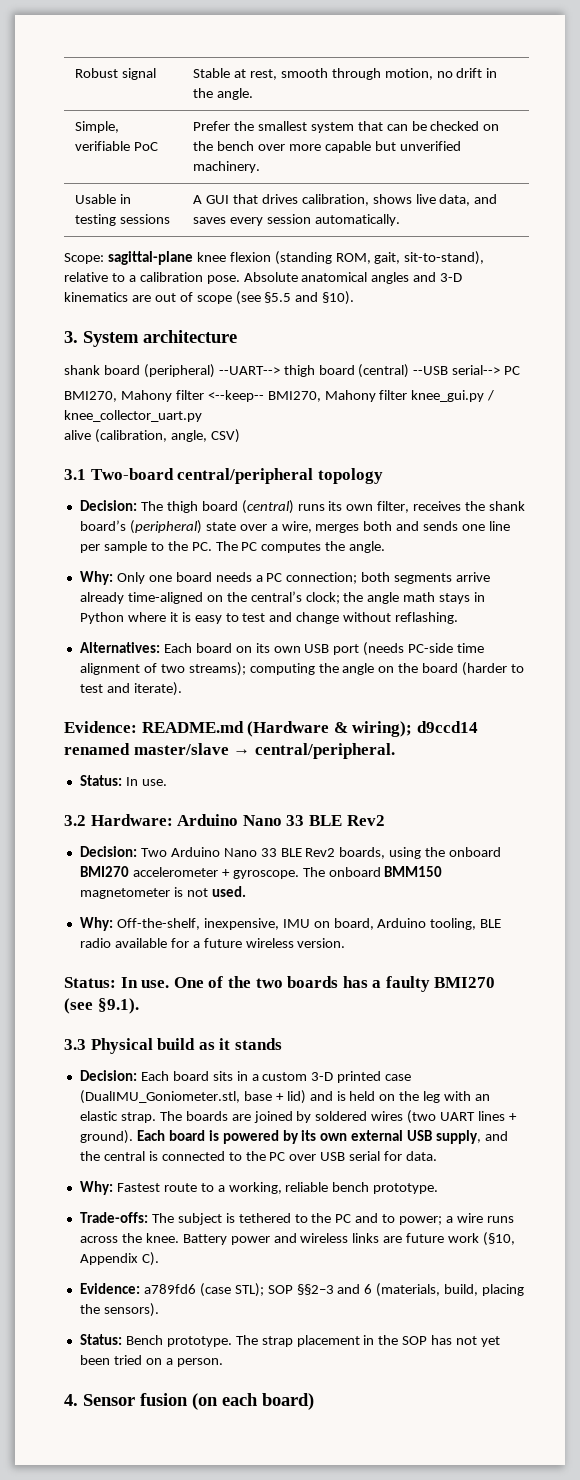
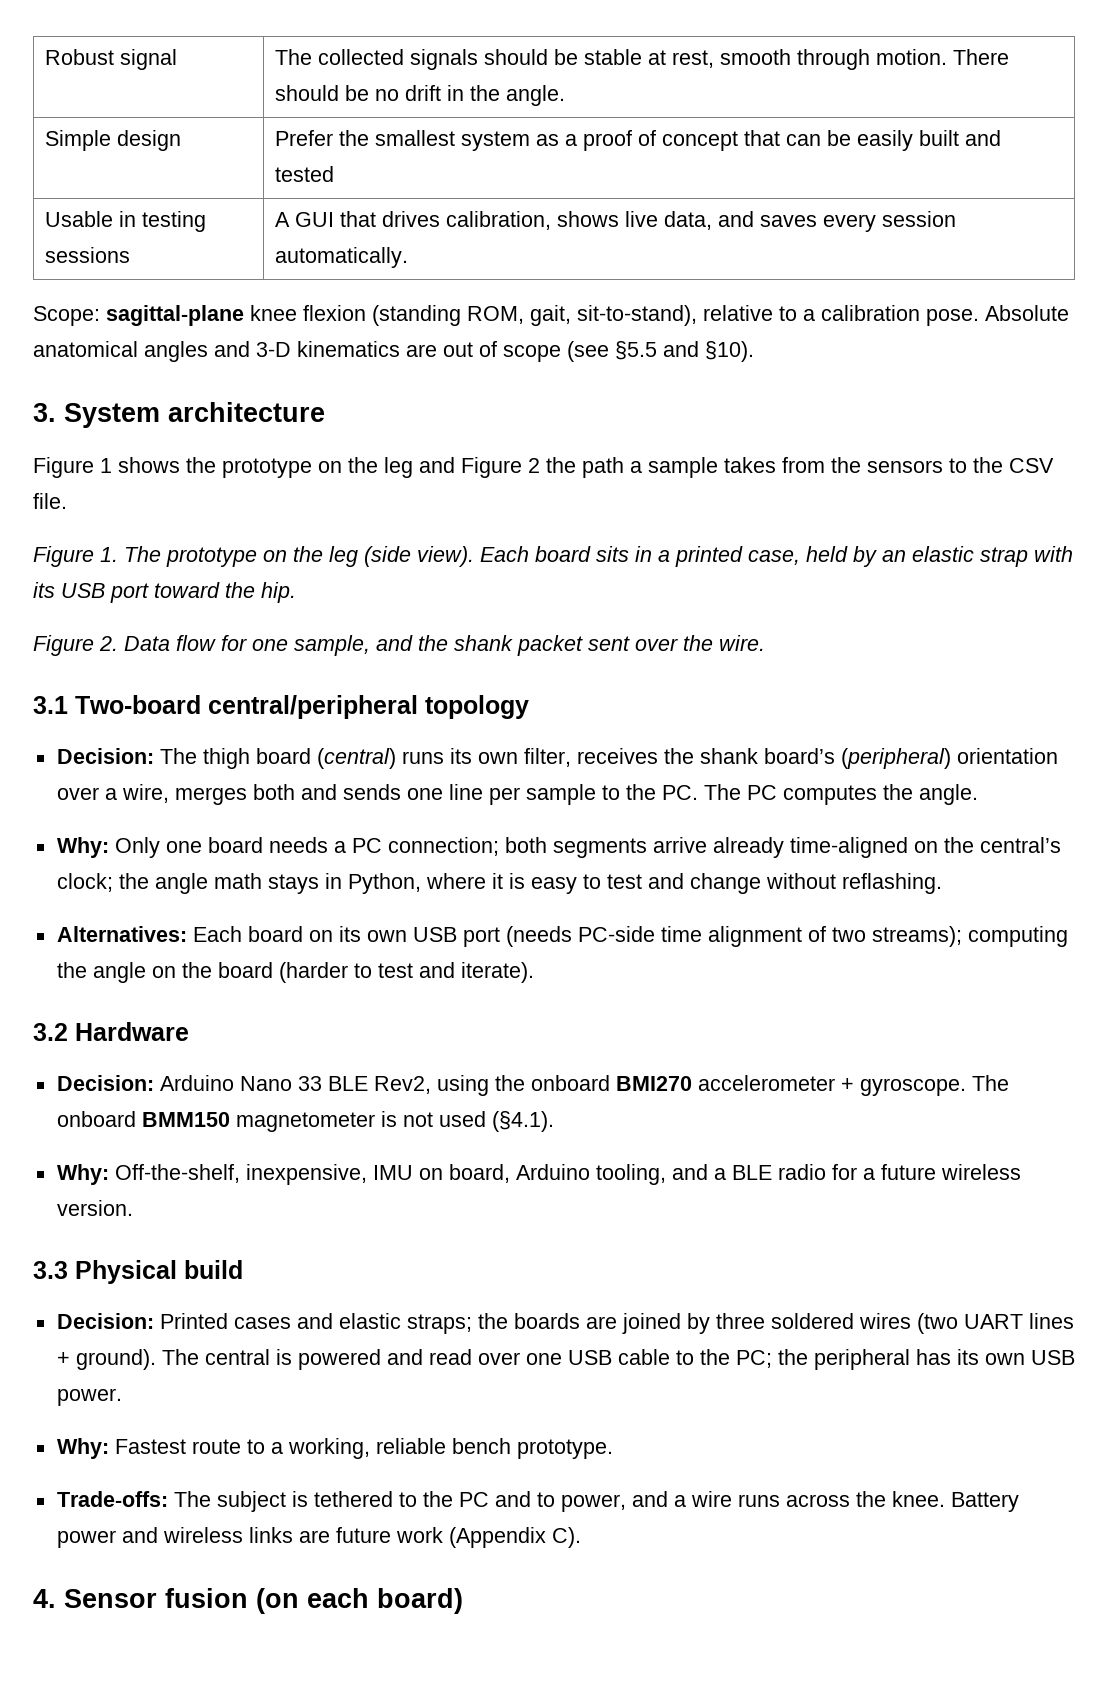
[193,68,433,80] Stable at rest, smooth through motion, -> [275,49,1010,70] [275,85,370,101] The collected signals should be stable at rest, smooth through motion. There should be
[75,121,120,133] [75,141,158,151] Simple, verifiable PoC -> [45,130,182,151] Simple design
[357,121,500,131] [193,141,461,153] [193,161,261,173] that can be checked on the bench over more capable but unverified machinery. -> [536,130,1002,151] [275,166,335,182] as a proof of concept that can be easily built and tested
[64,364,521,378] [64,390,495,402] [64,410,202,422] [64,429,240,443] shank board (peripheral) --UART--> thigh board (central) --USB serial--> PC // BMI270, Mahony filter <--keep-- BMI270, Mahony filter knee_gui.py / knee_collector_uart.py // alive (calibration, angle, CSV) -> [33,457,1054,478] [33,493,67,509] [33,546,1073,567] [33,582,296,603] [33,635,765,656] Figure 1 shows the prototype on the leg and Figure 2 the path a sample takes from the sensors to the CSV file. // Figure 1. The prototype on the leg (side view). Each board sits in a printed case, held by an elastic strap with its USB port toward the hip. // Figure 2. Data flow for one sample, and the shank packet sent over the wire.
[205,522,236,531] state -> [956,748,1058,764] orientation
[79,612,124,624] Python -> [347,873,421,894] Python,
[64,721,478,737] [64,743,395,759] [79,775,167,786] [64,814,385,826] [79,846,386,859] Evidence: README.md (Hardware & wiring); d9ccd14 renamed master/slave → central/peripheral. // Status: In use. // 3.2 Hardware: Arduino Nano 33 BLE Rev2 // Decision: Two Arduino Nano 33 BLE Rev2 boards, -> [33,1022,189,1041] [56,1075,431,1094] 3.2 Hardware // Decision: Arduino Nano 33 BLE Rev2,
[211,886,246,897] used. -> [438,1111,554,1132] used (§4.1).
(477, 924) none -> [671,1164,726,1180] and a
[114,938,167,948] available -> (826, 1172) none
[64,976,496,992] [64,998,139,1014] [64,1038,282,1054] [79,1070,412,1083] [79,1090,491,1104] [79,1111,182,1123] Status: In use. One of the two boards has a faulty BMI270 (see §9.1). // 3.3 Physical build as it stands // Decision: Each board sits in a custom 3-D printed case (DualIMU_Goniometer.stl, base + lid) and is held on the leg with an elastic strap. The -> [33,1260,243,1284] [56,1313,508,1334] 3.3 Physical build // Decision: Printed cases and elastic straps; the
(312, 1117) none -> [715,1313,765,1329] three
[136,1130,509,1144] [79,1151,438,1161] Each board is powered by its own external USB supply, and the central is connected to the PC over USB serial for data. -> [161,1349,1075,1370] [56,1388,122,1406] The central is powered and read over one USB cable to the PC; the peripheral has its own USB power.
[399,1216,443,1225] power; -> [560,1491,668,1512] power, and
[483,1232,516,1246] [79,1253,138,1265] (§10, Appendix -> [448,1527,546,1548] (Appendix
[79,1283,525,1297] [79,1303,159,1317] [79,1334,501,1347] [79,1355,223,1367] // Evidence: a789fd6 (case STL); SOP §§2–3 and 6 (materials, build, placing the sensors). // Status: Bench prototype. The strap placement in the SOP has not yet been tried on a person. -> (581, 1537) none

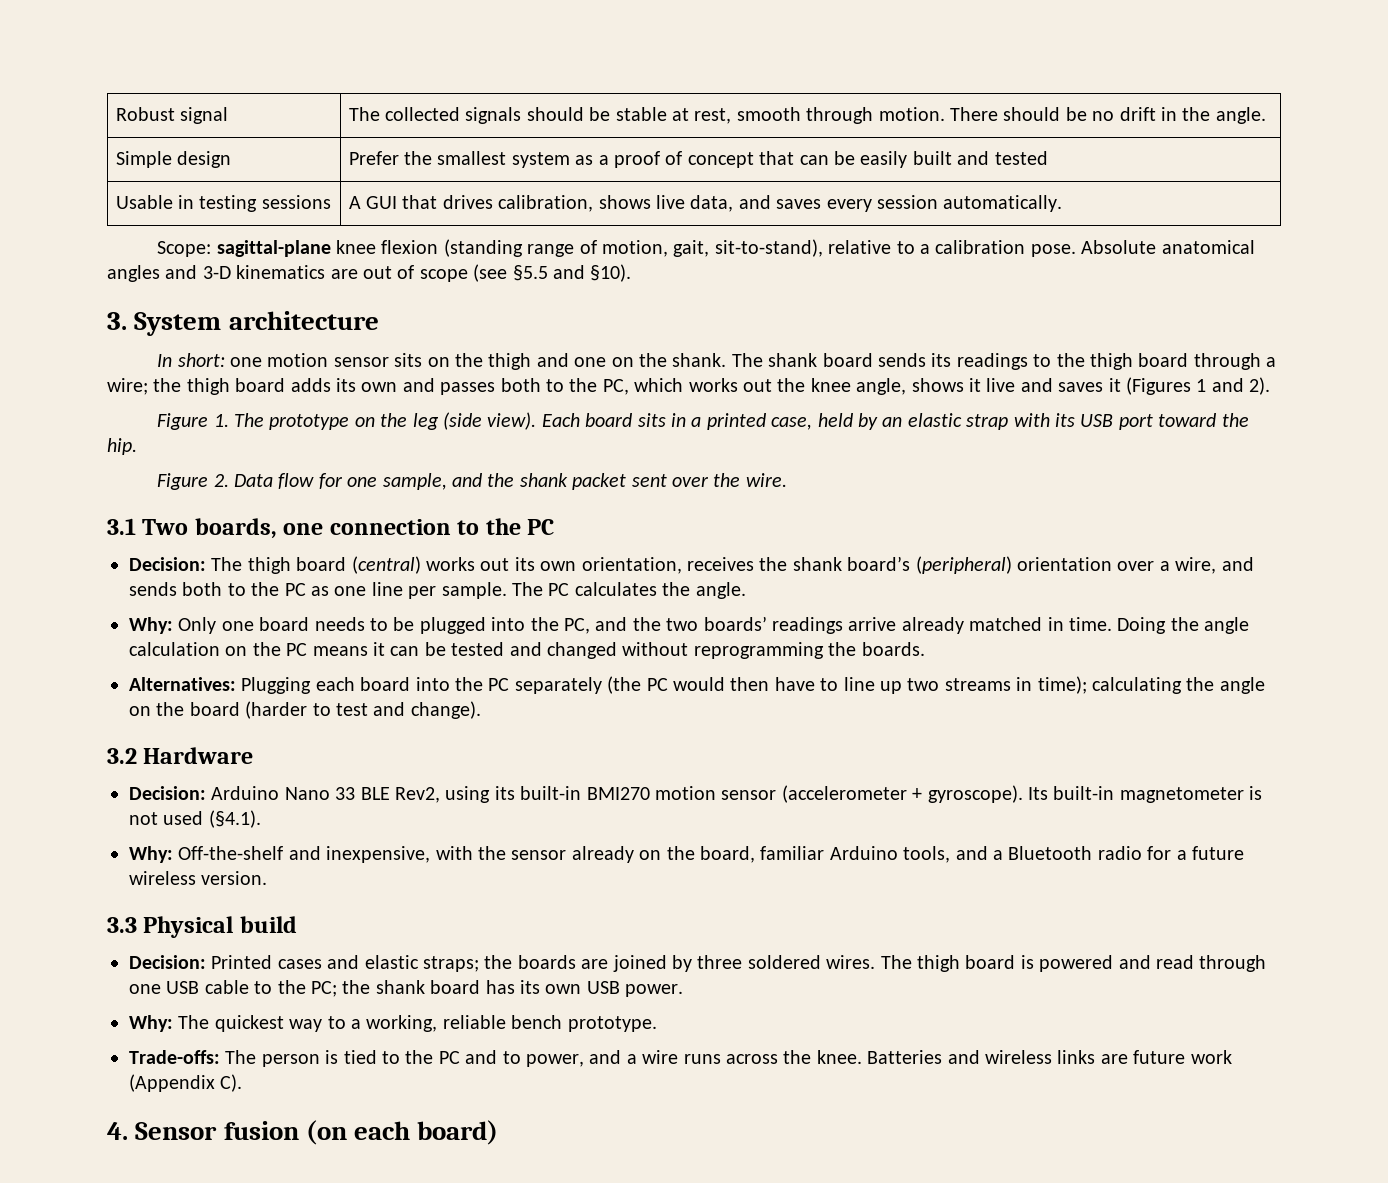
[467,306,524,324] ROM, -> [527,240,668,257] range of motion,
[33,457,1054,478] [33,493,67,509] Figure 1 shows the prototype on the leg and Figure 2 the path a sample takes from the sensors to the CSV file. -> [157,353,1277,370] [107,377,1271,395] In short: one motion sensor sits on the thigh and one on the shank. The shank board sends its readings to the thigh board through a wire; the thigh board adds its own and passes both to the PC, which works out the knee angle, shows it live and saves it (Figures 1 and 2).
[75,695,529,719] Two-board central/peripheral topology -> [142,518,555,539] Two boards, one connection to the PC
[401,748,571,767] runs its own filter, -> [426,557,682,574] works out its own orientation,
[174,784,698,805] merges both and sends one line per sample to the PC. -> [1221,557,1254,571] [129,582,507,599] and sends both to the PC as one line per sample.
[782,785,877,805] computes -> [574,582,657,596] calculates
[333,837,1061,858] [56,873,942,894] [56,926,1068,947] a PC connection; both segments arrive already time-aligned on the central’s clock; the angle math stays in Python, where it is easy to test and change without reflashing. // Alternatives: Each board on its own USB port (needs PC-side time alignment of two streams); computing -> [370,616,1250,634] [129,642,925,659] [129,676,1182,694] to be plugged into the PC, and the two boards’ readings arrive already matched in time. Doing the angle calculation on the PC means it can be tested and changed without reprogramming the boards. // Alternatives: Plugging each board into the PC separately (the PC would then have to line up two streams in time); calculating
[460,962,534,983] iterate). -> [410,701,481,719] change).
[494,1075,1009,1096] [56,1111,230,1127] the onboard BMI270 accelerometer + gyroscope. The onboard BMM150 -> [494,785,1115,803] its built-in BMI270 motion sensor (accelerometer + gyroscope). Its built-in
[114,1164,772,1185] Off-the-shelf, inexpensive, IMU on board, Arduino tooling, and a BLE -> [178,846,1093,863] Off-the-shelf and inexpensive, with the sensor already on the board, familiar Arduino tools, and a Bluetooth
[858,1313,1074,1334] [56,1349,270,1370] wires (two UART lines + ground). The central -> [826,955,1016,972] wires. The thigh board
[477,1352,520,1365] over -> [1199,955,1267,972] through
[813,1349,910,1370] peripheral -> [375,980,481,994] shank board
[114,1439,241,1454] Fastest route -> [178,1015,323,1032] The quickest way
[216,1491,393,1512] subject is tethered -> [261,1050,377,1067] person is tied
[950,1492,1019,1512] [56,1530,116,1548] Battery power -> [867,1050,943,1064] Batteries

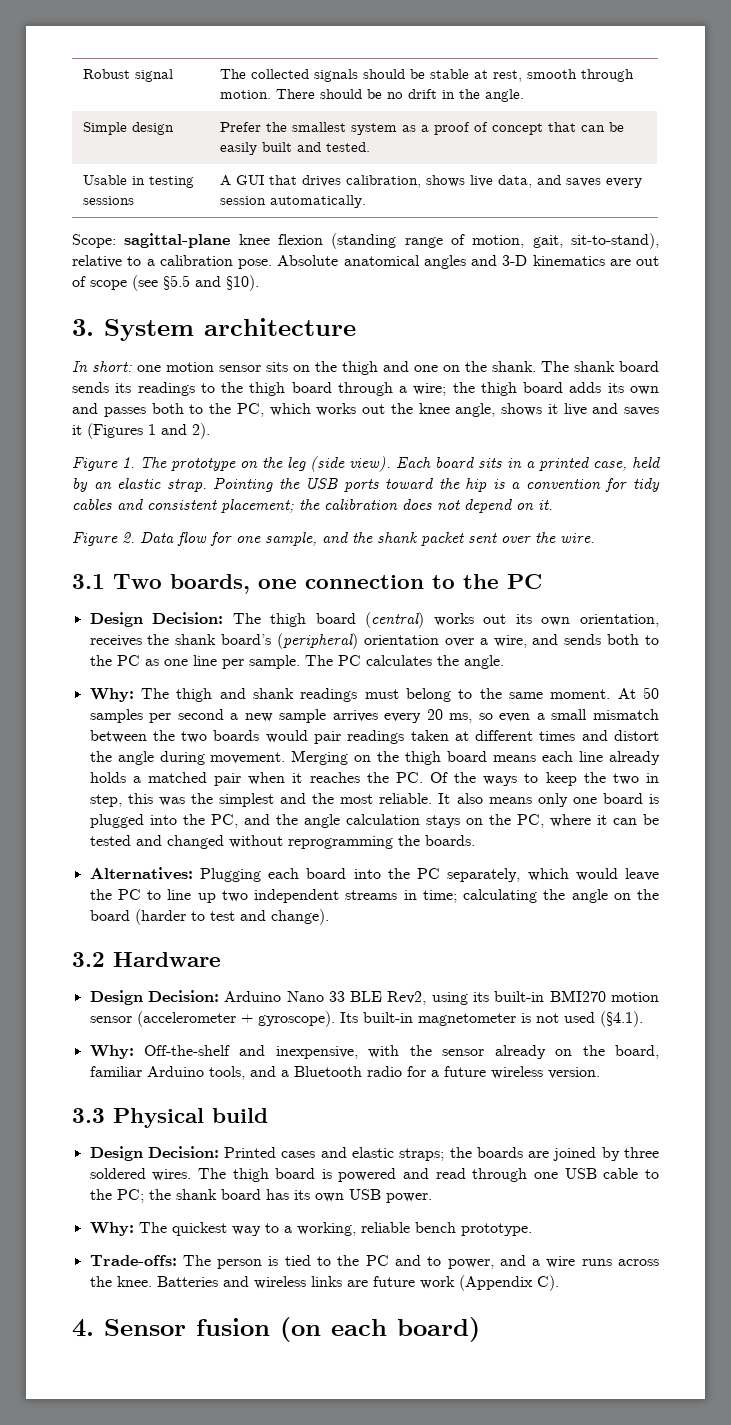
[994,151,1048,165] tested -> [325,142,370,152] tested.
[966,413,1249,430] [107,438,137,455] strap with its USB port toward the hip. -> [166,477,661,492] [72,499,553,513] strap. Pointing the USB ports toward the hip is a convention for tidy cables and consistent placement; the calibration does not depend on it.
(555, 527) none -> [89,612,143,627] Design
[178,617,415,634] Only one board needs to be -> [140,687,659,702] [89,709,659,723] [89,730,659,744] [89,750,660,765] [89,772,659,786] [89,793,659,807] The thigh and shank readings must belong to the same moment. At 50 samples per second a new sample arrives every 20 ms, so even a small mismatch between the two boards would pair readings taken at different times and distort the angle during movement. Merging on the thigh board means each line already holds a matched pair when it reaches the PC. Of the ways to keep the two in step, this was the simplest and the most reliable. It also means only one board is
[666,616,1199,634] two boards’ readings arrive already matched in time. Doing the -> (298, 819) none
[225,642,368,656] on the PC means -> [425,814,591,828] stays on the PC, where
[514,676,815,694] separately (the PC would then have -> [447,868,659,882] [89,889,141,900] separately, which would leave the PC
(940, 684) none -> [254,889,340,903] independent
[1037,676,1087,694] time); -> [422,890,457,903] time;
(254, 755) none -> [89,990,143,1005] Design
(297, 924) none -> [89,1146,143,1161] Design

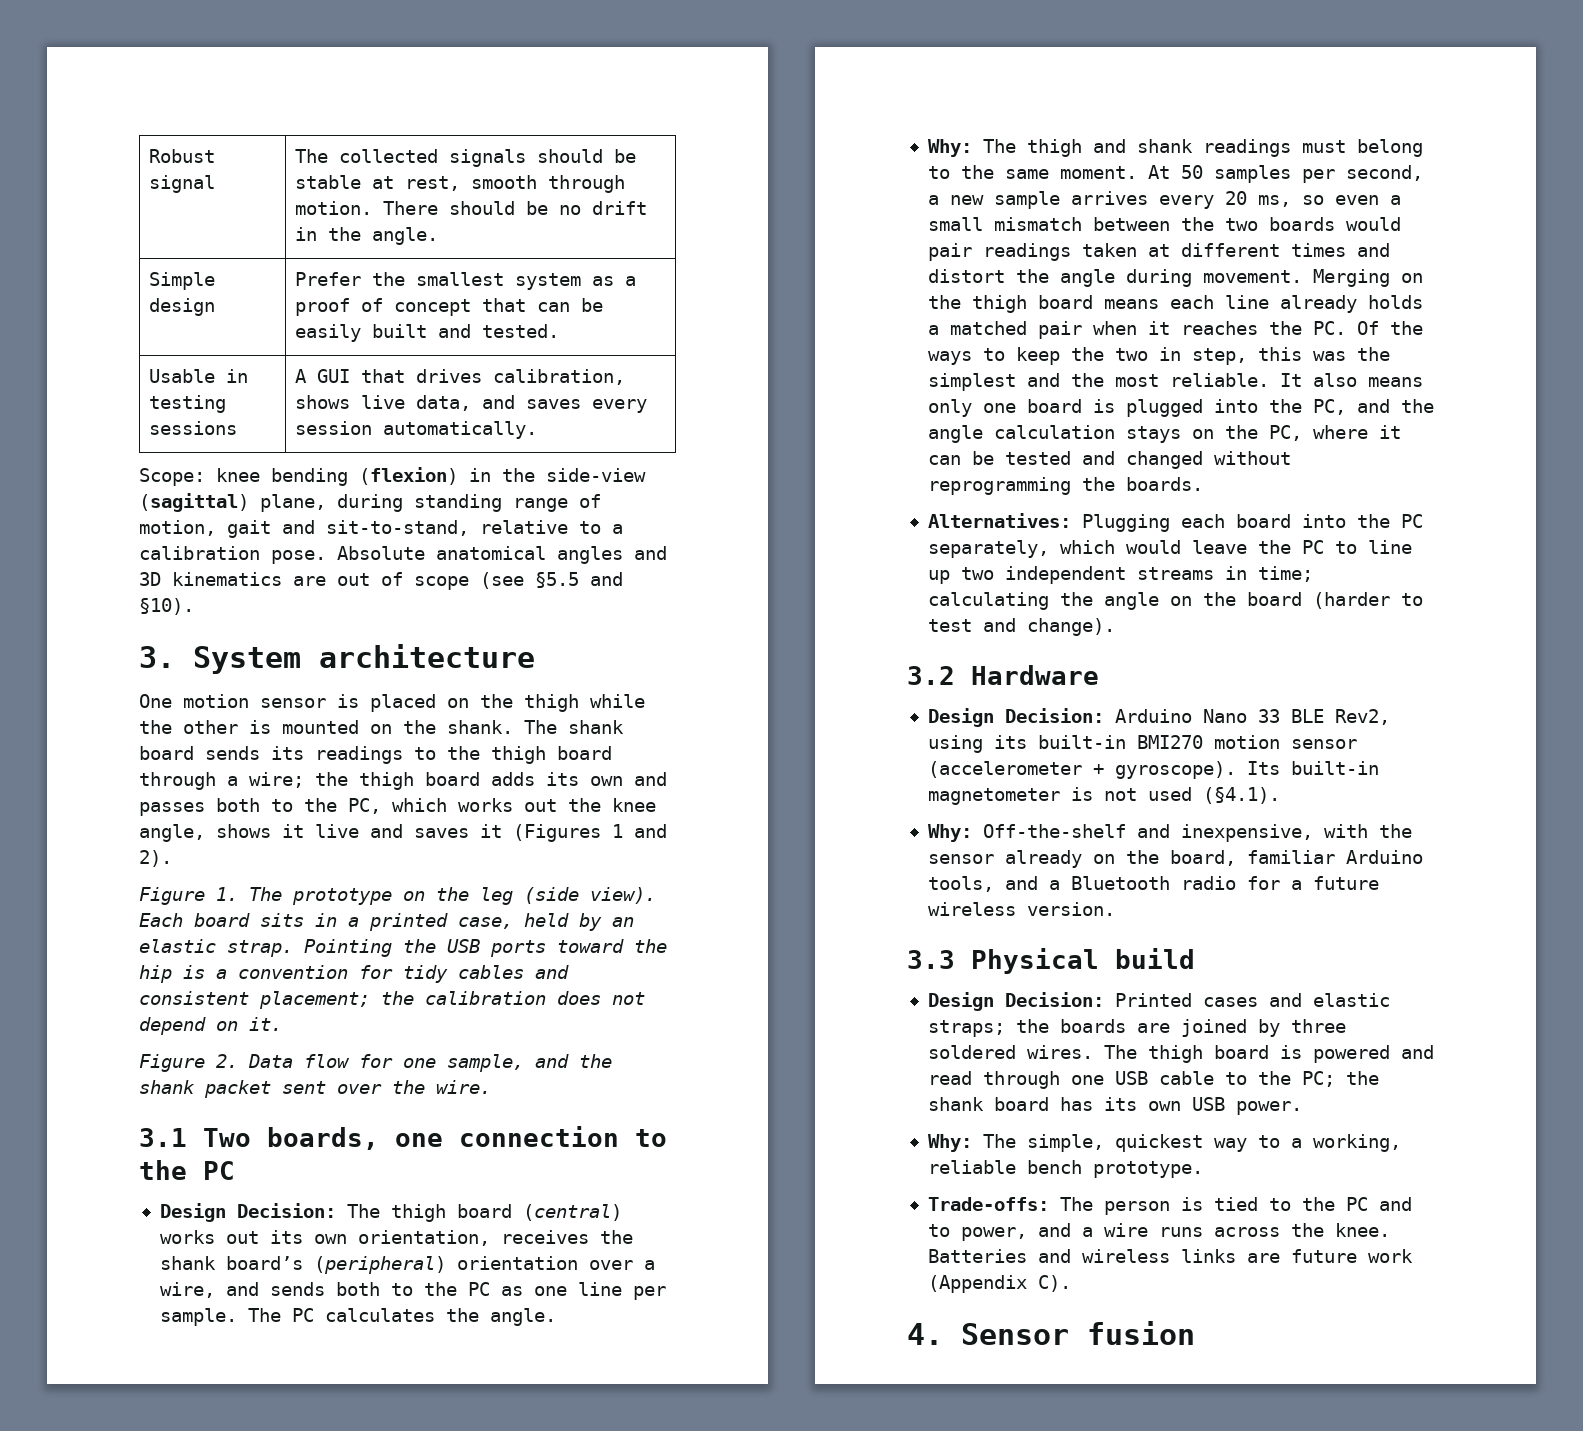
[124,233,659,249] sagittal-plane knee flexion (standing range of motion, gait, sit-to-stand), -> [216,467,646,486] [139,493,601,512] [139,520,469,538] knee bending (flexion) in the side-view (sagittal) plane, during standing range of motion, gait and sit-to-stand,
[502,255,528,266] 3-D -> [139,572,161,586] 3D
[72,361,438,375] In short: one motion sensor sits on the thigh and one -> [139,694,645,712] [139,720,359,734] One motion sensor is placed on the thigh while the other is mounted
[177,709,224,720] second -> [1345,165,1423,181] second,
(167, 1227) none -> [1026,1134,1104,1152] simple,
[280,1317,480,1342] (on each board) -> (1195, 1333) none

